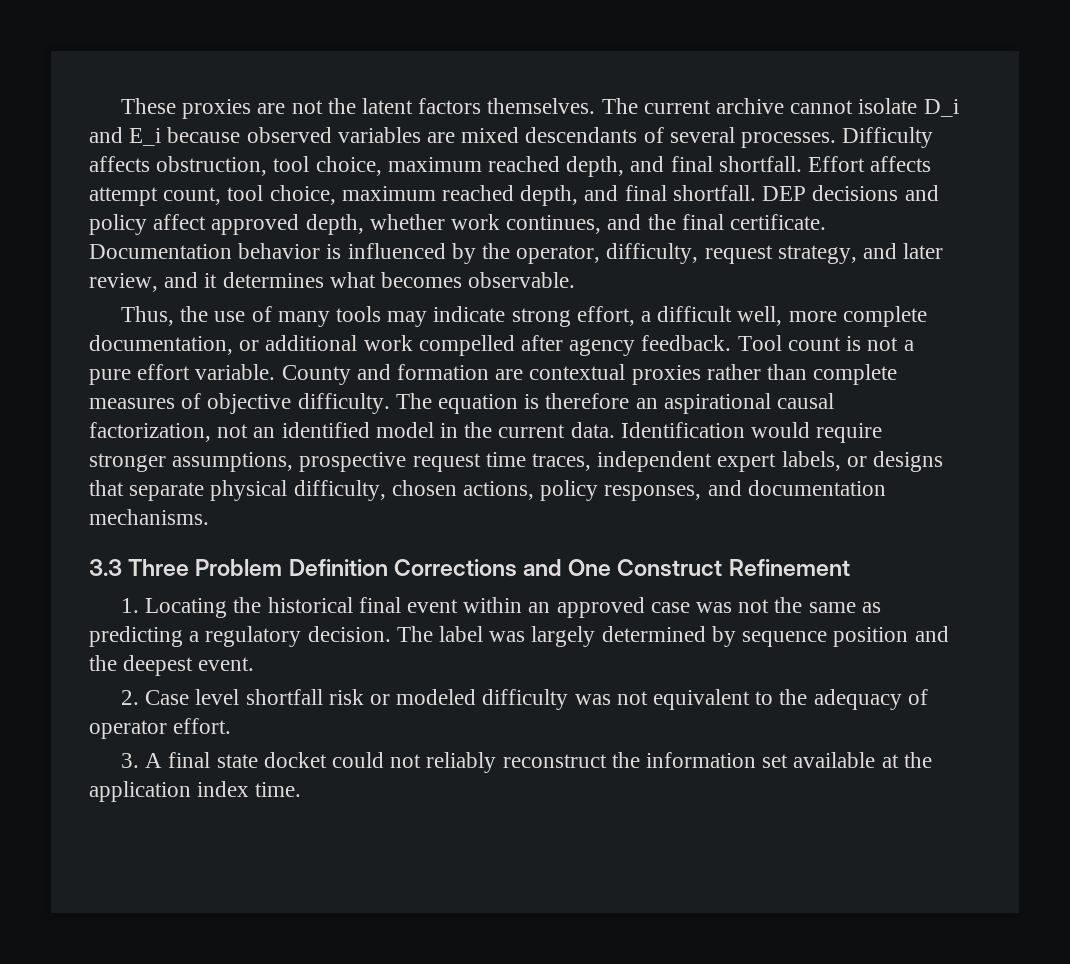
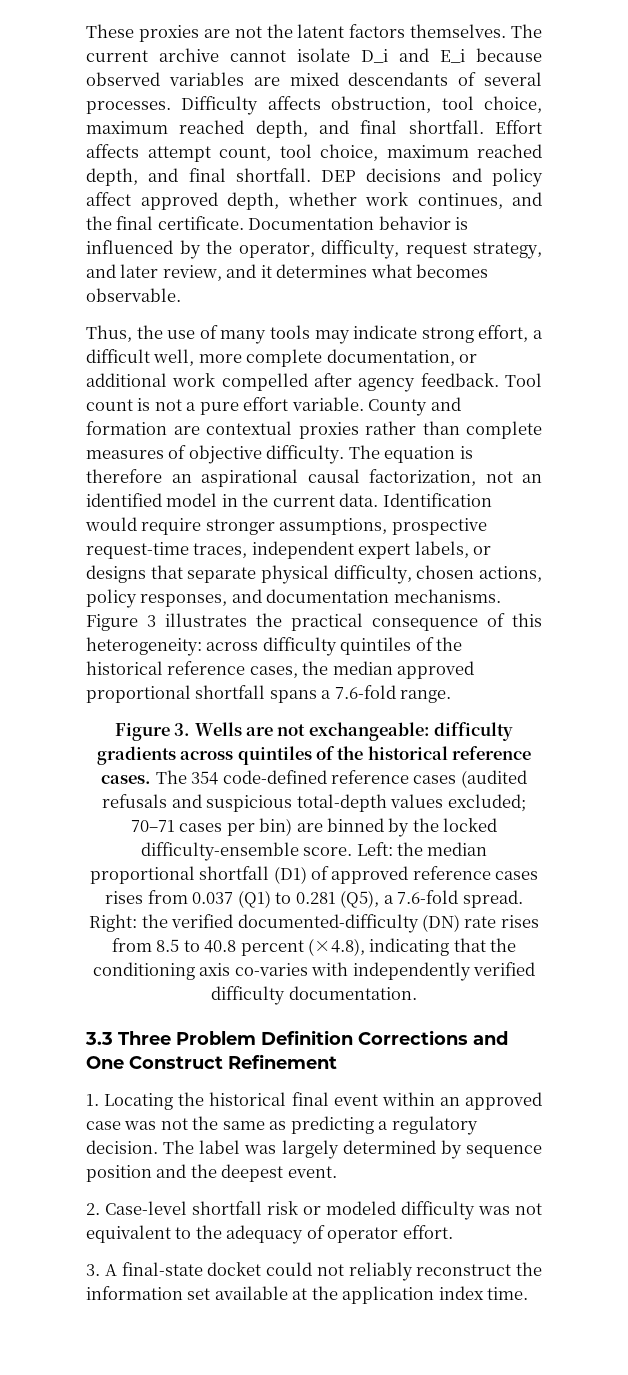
[412,452,526,472] request time -> [86,542,189,559] request-time
(209, 517) none -> [86,613,542,631] [86,637,463,656] [86,661,475,679] [86,685,452,703] [114,722,514,741] [96,746,532,765] [101,770,527,788] [102,794,526,812] [130,818,498,837] [140,842,488,861] [89,866,539,884] [105,890,523,908] [89,914,539,933] [111,938,517,956] [92,962,536,981] [211,986,417,1005] Figure 3 illustrates the practical consequence of this heterogeneity: across difficulty quintiles of the historical reference cases, the median approved proportional shortfall spans a 7.6-fold range. // Figure 3. Wells are not exchangeable: difficulty gradients across quintiles of the historical reference cases. The 354 code-defined reference cases (audited refusals and suspicious total-depth values excluded; 70–71 cases per bin) are binned by the locked difficulty-ensemble score. Left: the median proportional shortfall (D1) of approved reference cases rises from 0.037 (Q1) to 0.281 (Q5), a 7.6-fold spread. Right: the verified documented-difficulty (DN) rate rises from 8.5 to 40.8 percent (×4.8), indicating that the conditioning axis co-varies with independently verified difficulty documentation.
[145,689,240,705] Case level -> [105,1201,187,1215] Case-level
[168,752,258,768] final state -> [121,1262,203,1276] final-state

